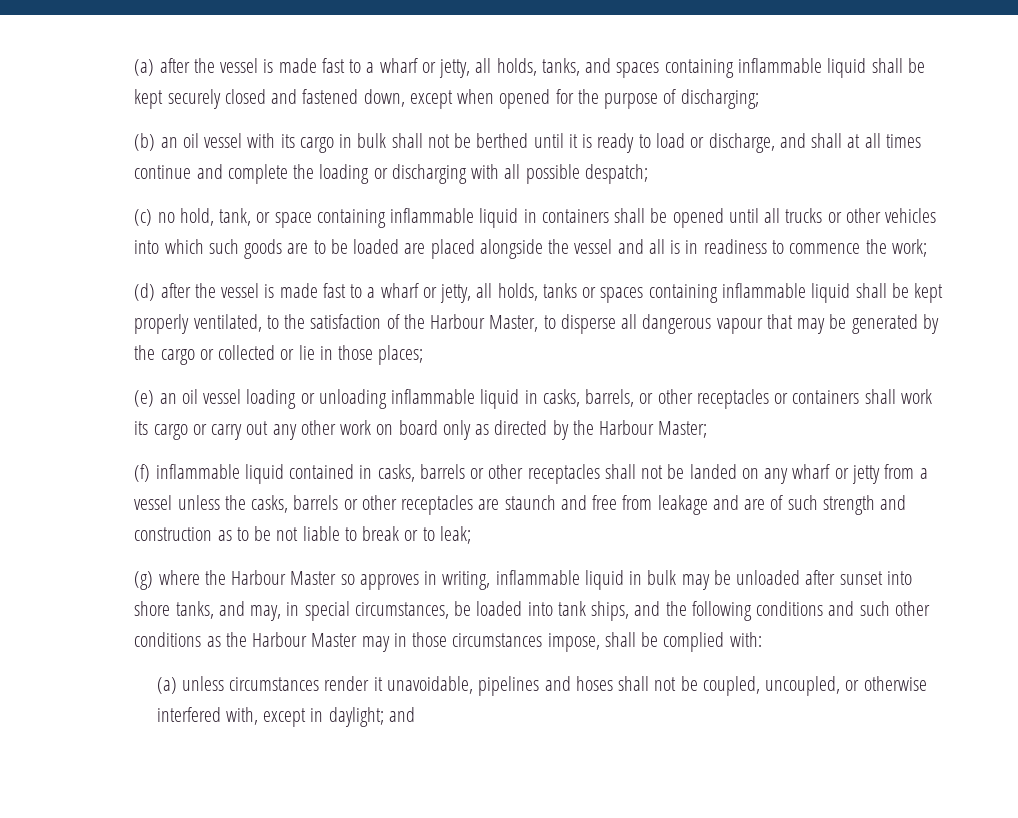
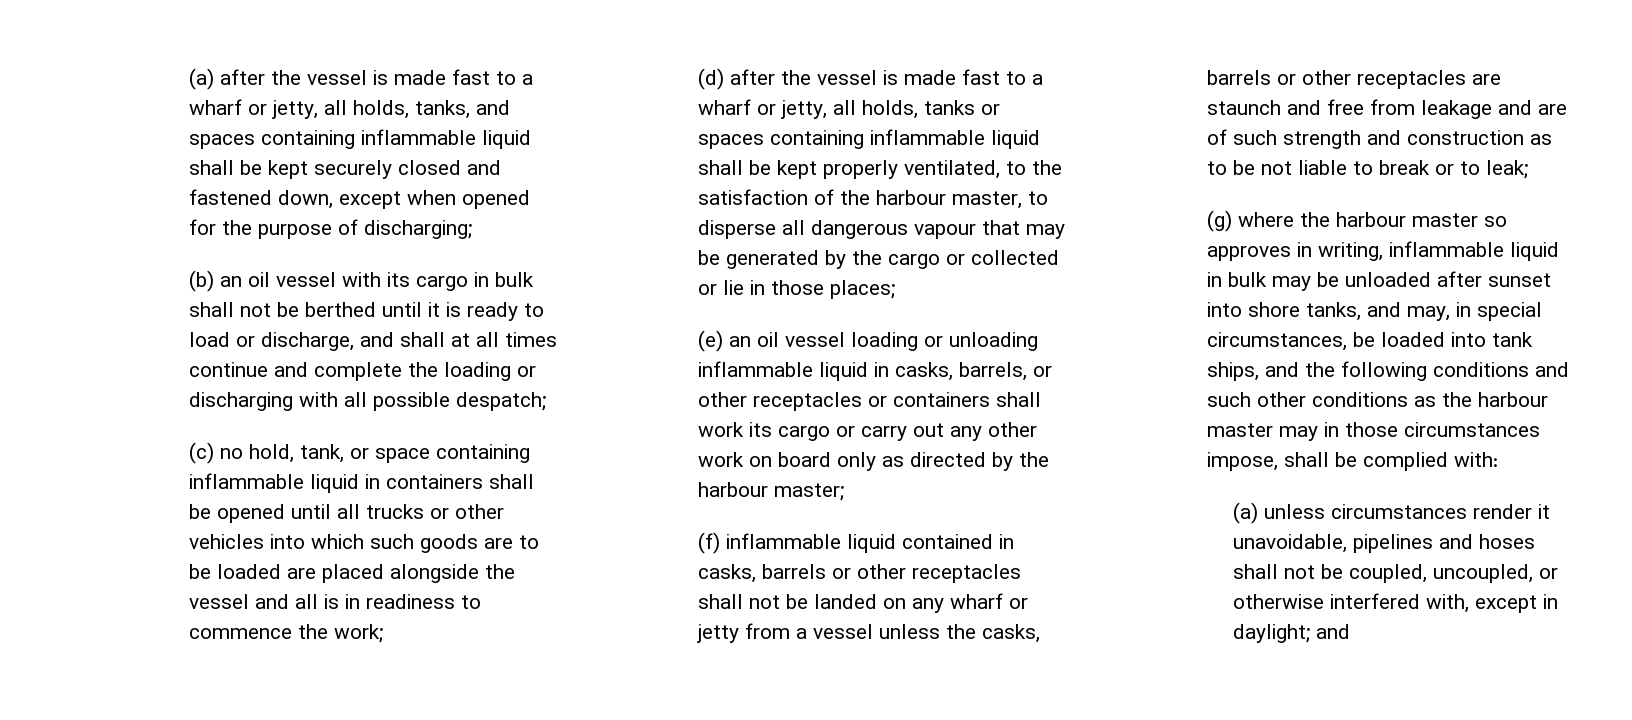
[430,314,539,332] Harbour Master, -> [876,190,1023,209] harbour master,
[599,420,708,438] Harbour Master; -> [698,482,845,501] harbour master;
[231,570,337,585] Harbour Master -> [1336,212,1479,227] harbour master
[252,632,358,647] Harbour Master -> [1478,392,1549,407] [1207,423,1274,437] harbour master

